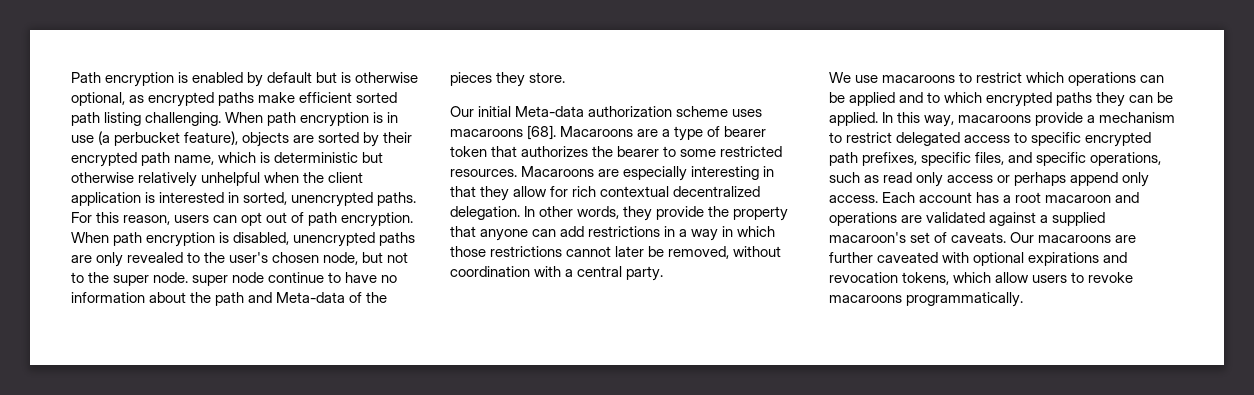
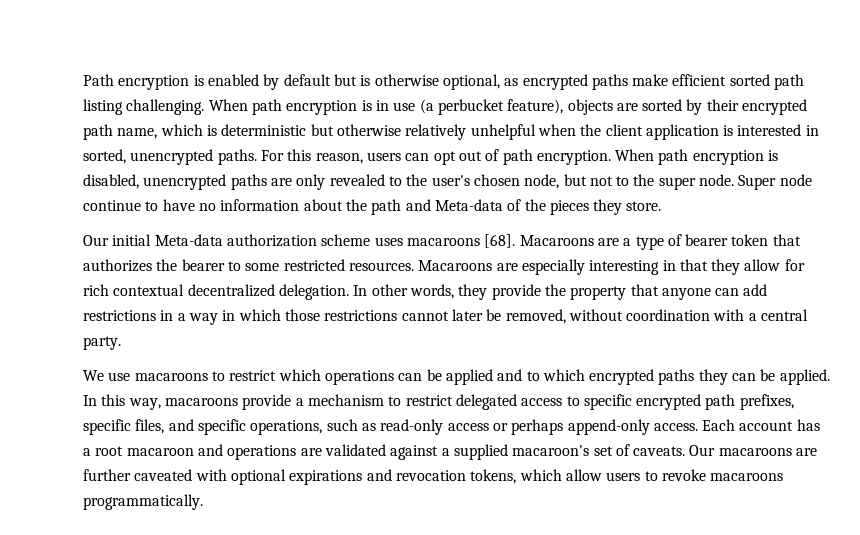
[192,275,229,286] super -> [738,175,777,190] Super
[883,172,944,187] read only -> [380,419,444,435] read-only
[1070,172,1150,187] append only -> [567,419,650,435] append-only

